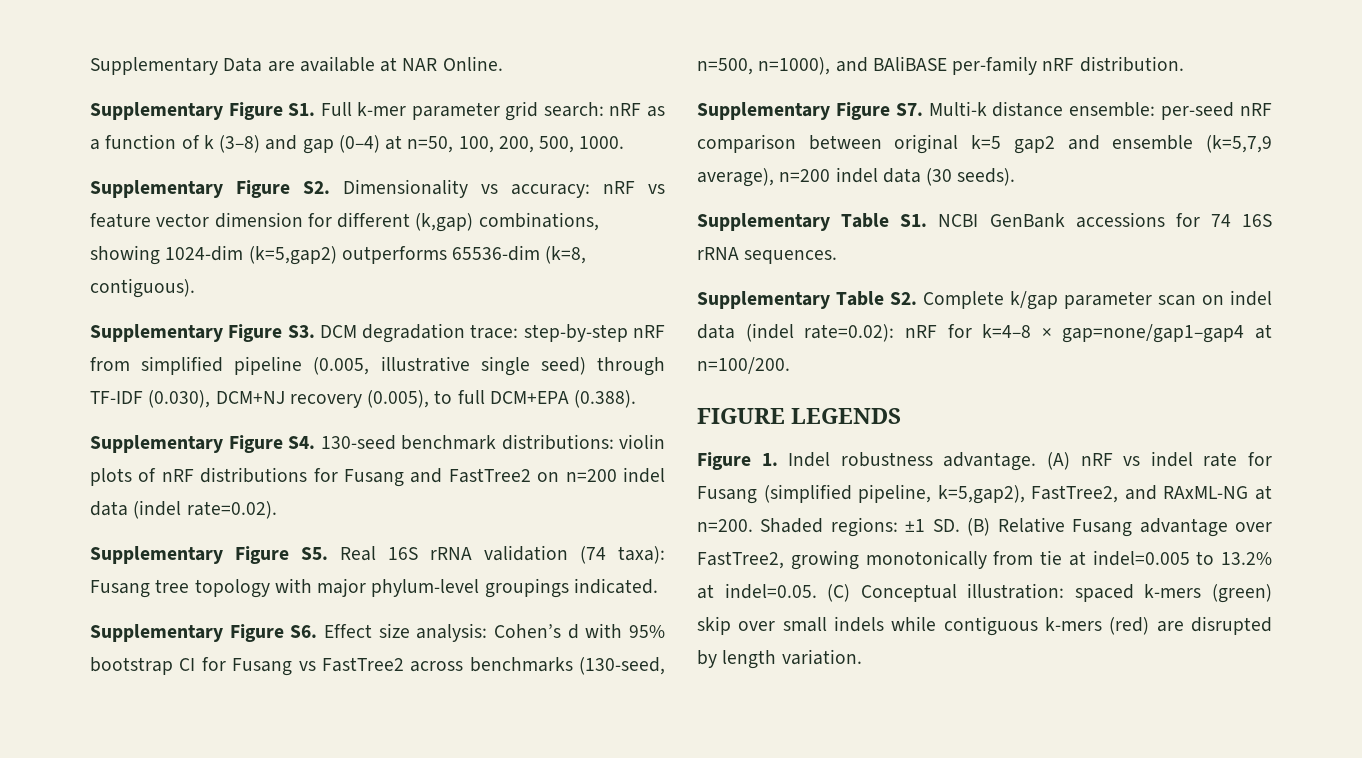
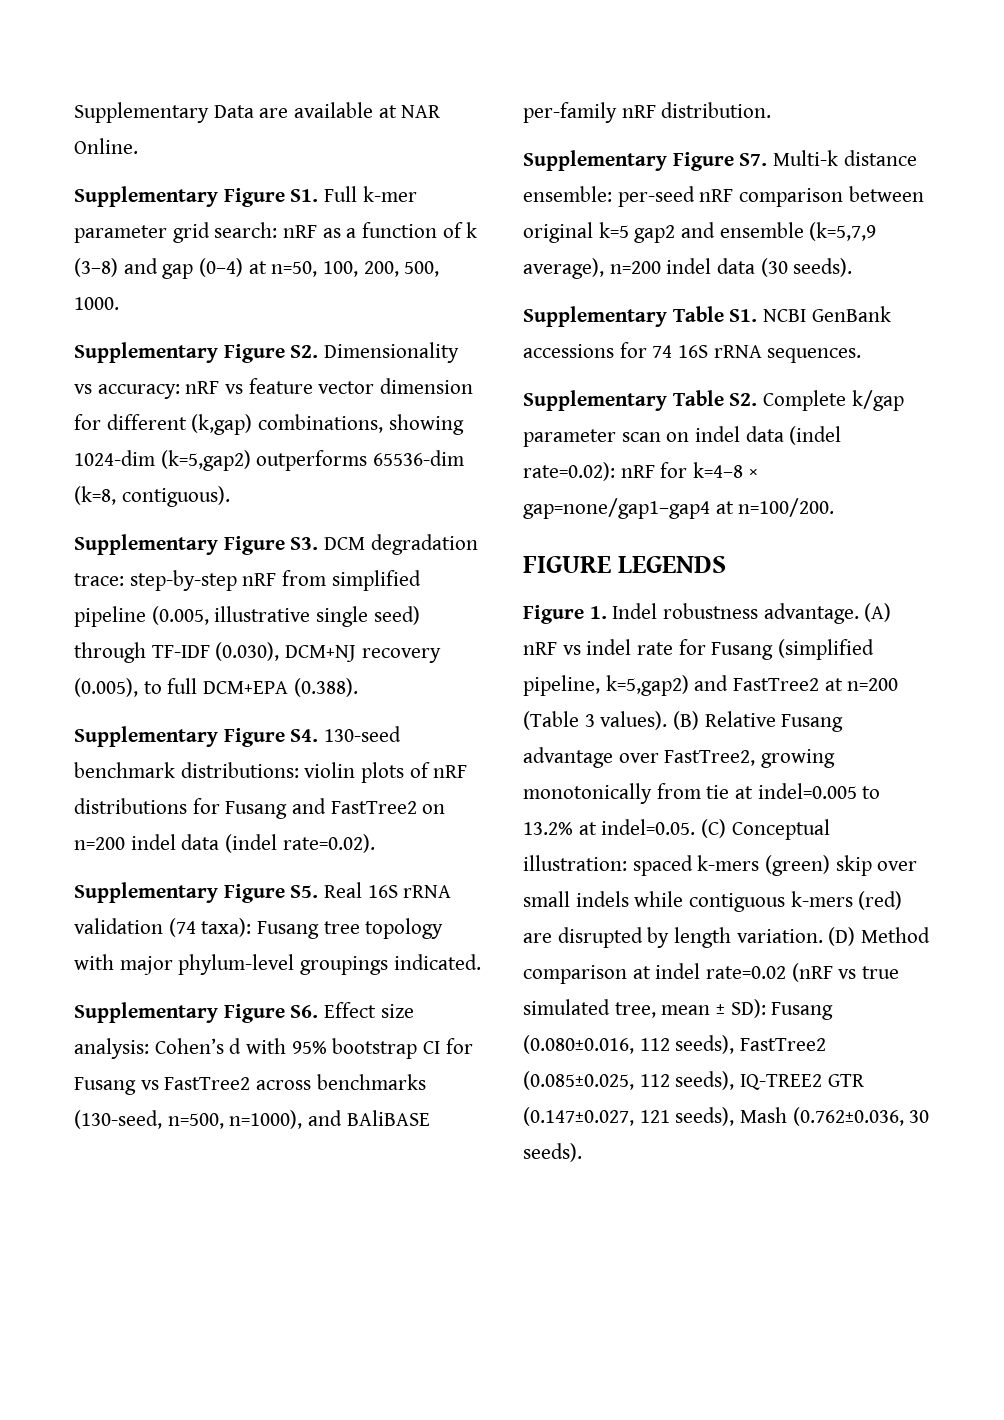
[937,485,1272,504] [697,517,960,537] k=5,gap2), FastTree2, and RAxML-NG at n=200. Shaded regions: ±1 SD. -> [605,675,899,696] [523,711,668,730] k=5,gap2) and FastTree2 at n=200 (Table 3 values).
(862, 657) none -> [828,927,931,946] [523,963,900,984] [523,999,834,1020] [523,1035,827,1054] [523,1071,865,1090] [523,1107,930,1126] [523,1143,582,1162] (D) Method comparison at indel rate=0.02 (nRF vs true simulated tree, mean ± SD): Fusang (0.080±0.016, 112 seeds), FastTree2 (0.085±0.025, 112 seeds), IQ-TREE2 GTR (0.147±0.027, 121 seeds), Mash (0.762±0.036, 30 seeds).

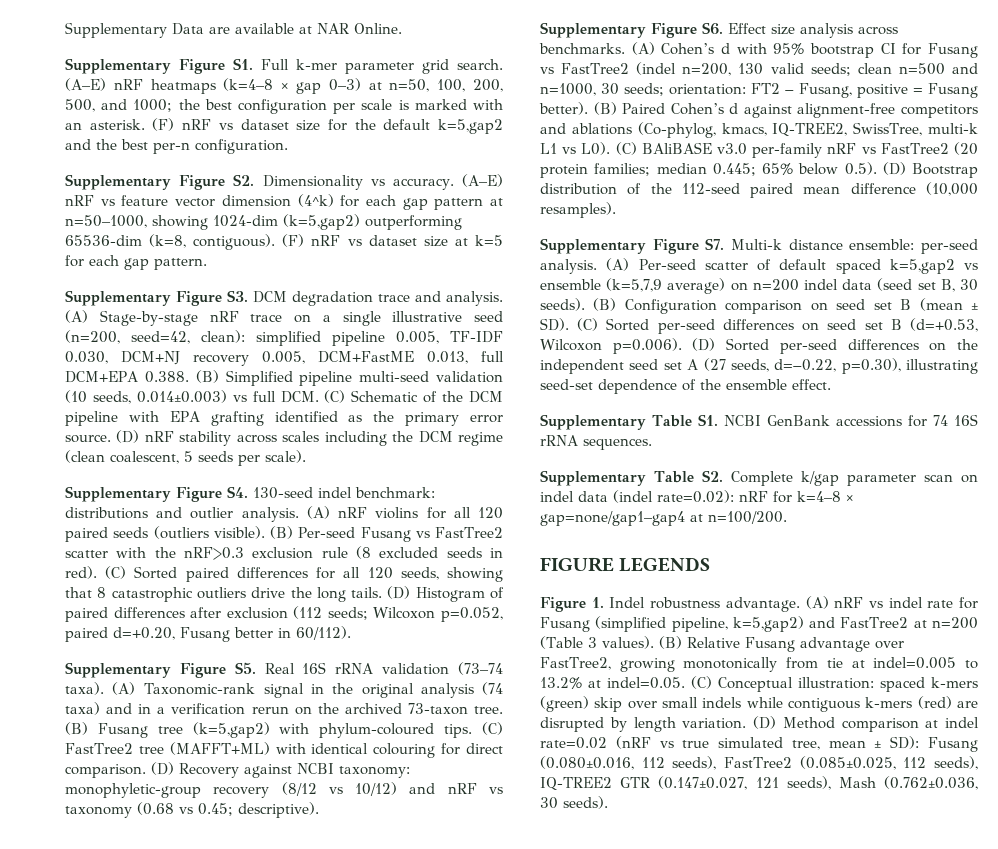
[214,222,478,238] [74,258,244,279] search: nRF as a function of k (3–8) and gap (0–4) -> [457,59,503,70] [65,78,361,94] search. (A–E) nRF heatmaps (k=4–8 × gap 0–3)
[74,297,119,310] 1000. -> [101,99,503,114] [65,118,503,134] [65,139,288,154] and 1000; the best configuration per scale is marked with an asterisk. (F) nRF vs dataset size for the default k=5,gap2 and the best per-n configuration.
[97,384,180,399] accuracy: -> [392,174,503,190] accuracy. (A–E)
[74,414,384,435] for different (k,gap) combinations, -> [297,194,503,210] [65,215,147,228] (4^k) for each gap pattern at n=50–1000,
[256,450,368,471] outperforms -> [365,215,462,230] outperforming
(230, 496) none -> [282,234,503,247] [65,255,207,270] (F) nRF vs dataset size at k=5 for each gap pattern.
[74,570,421,591] [74,606,420,627] [74,642,441,663] [74,678,358,697] [74,726,402,747] [74,762,468,783] [74,798,446,819] [74,834,375,853] trace: step-by-step nRF from simplified pipeline (0.005, illustrative single seed) through TF-IDF (0.030), DCM+NJ recovery (0.005), to full DCM+EPA (0.388). // Supplementary Figure S4. 130-seed benchmark distributions: violin plots of nRF distributions for Fusang and FastTree2 on n=200 indel data (indel rate=0.02). -> [378,291,503,306] [65,310,503,326] [65,330,503,346] [65,351,504,366] [65,370,503,386] [65,390,503,404] [65,411,503,426] [65,430,504,446] [65,450,306,466] [65,486,435,502] [65,506,504,522] [65,526,504,542] [65,546,503,560] [65,566,503,582] [65,586,505,602] [65,606,503,622] [65,626,351,642] trace and analysis. (A) Stage-by-stage nRF trace on a single illustrative seed (n=200, seed=42, clean): simplified pipeline 0.005, TF-IDF 0.030, DCM+NJ recovery 0.005, DCM+FastME 0.013, full DCM+EPA 0.388. (B) Simplified pipeline multi-seed validation (10 seeds, 0.014±0.003) vs full DCM. (C) Schematic of the DCM pipeline with EPA grafting identified as the primary error source. (D) nRF stability across scales including the DCM regime (clean coalescent, 5 seeds per scale). // Supplementary Figure S4. 130-seed indel benchmark: distributions and outlier analysis. (A) nRF violins for all 120 paired seeds (outliers visible). (B) Per-seed Fusang vs FastTree2 scatter with the nRF>0.3 exclusion rule (8 excluded seeds in red). (C) Sorted paired differences for all 120 seeds, showing that 8 catastrophic outliers drive the long tails. (D) Histogram of paired differences after exclusion (112 seeds; Wilcoxon p=0.052, paired d=+0.20, Fusang better in 60/112).
[168,918,444,939] [74,954,481,975] (74 taxa): Fusang tree topology with major phylum-level groupings indicated. -> [457,662,503,675] [65,682,503,698] [65,702,503,715] [65,722,503,738] [65,742,503,758] [65,762,410,778] [65,782,503,798] [65,802,319,818] (73–74 taxa). (A) Taxonomic-rank signal in the original analysis (74 taxa) and in a verification rerun on the archived 73-taxon tree. (B) Fusang tree (k=5,gap2) with phylum-coloured tips. (C) FastTree2 tree (MAFFT+ML) with identical colouring for direct comparison. (D) Recovery against NCBI taxonomy: monophyletic-group recovery (8/12 vs 10/12) and nRF vs taxonomy (0.68 vs 0.45; descriptive).
[74,1038,149,1059] analysis: -> [800,23,898,38] [539,42,655,55] analysis across benchmarks. (A)
[256,1074,426,1090] [74,1110,430,1129] [523,102,772,123] across benchmarks (130-seed, n=500, n=1000), and BAliBASE per-family nRF distribution. -> [636,62,978,76] [540,83,978,98] [539,102,978,118] [540,122,978,138] [540,142,978,158] [540,162,978,178] [540,182,978,198] [540,202,616,218] (indel n=200, 130 valid seeds; clean n=500 and n=1000, 30 seeds; orientation: FT2 − Fusang, positive = Fusang better). (B) Paired Cohen’s d against alignment-free competitors and ablations (Co-phylog, kmacs, IQ-TREE2, SwissTree, multi-k L1 vs L0). (C) BAliBASE v3.0 per-family nRF vs FastTree2 (20 protein families; median 0.445; 65% below 0.5). (D) Bootstrap distribution of the 112-seed paired mean difference (10,000 resamples).
[699,186,924,207] [523,222,877,243] [523,258,853,279] nRF comparison between original k=5 gap2 and ensemble (k=5,7,9 average), n=200 indel data (30 seeds). -> [540,258,978,274] [540,278,978,294] [540,298,979,314] [540,318,978,334] [540,338,978,354] [540,358,978,374] [540,379,831,394] analysis. (A) Per-seed scatter of default spaced k=5,gap2 vs ensemble (k=5,7,9 average) on n=200 indel data (seed set B, 30 seeds). (B) Configuration comparison on seed set B (mean ± SD). (C) Sorted per-seed differences on seed set B (d=+0.53, Wilcoxon p=0.006). (D) Sorted per-seed differences on the independent seed set A (27 seeds, d=−0.22, p=0.30), illustrating seed-set dependence of the ensemble effect.

